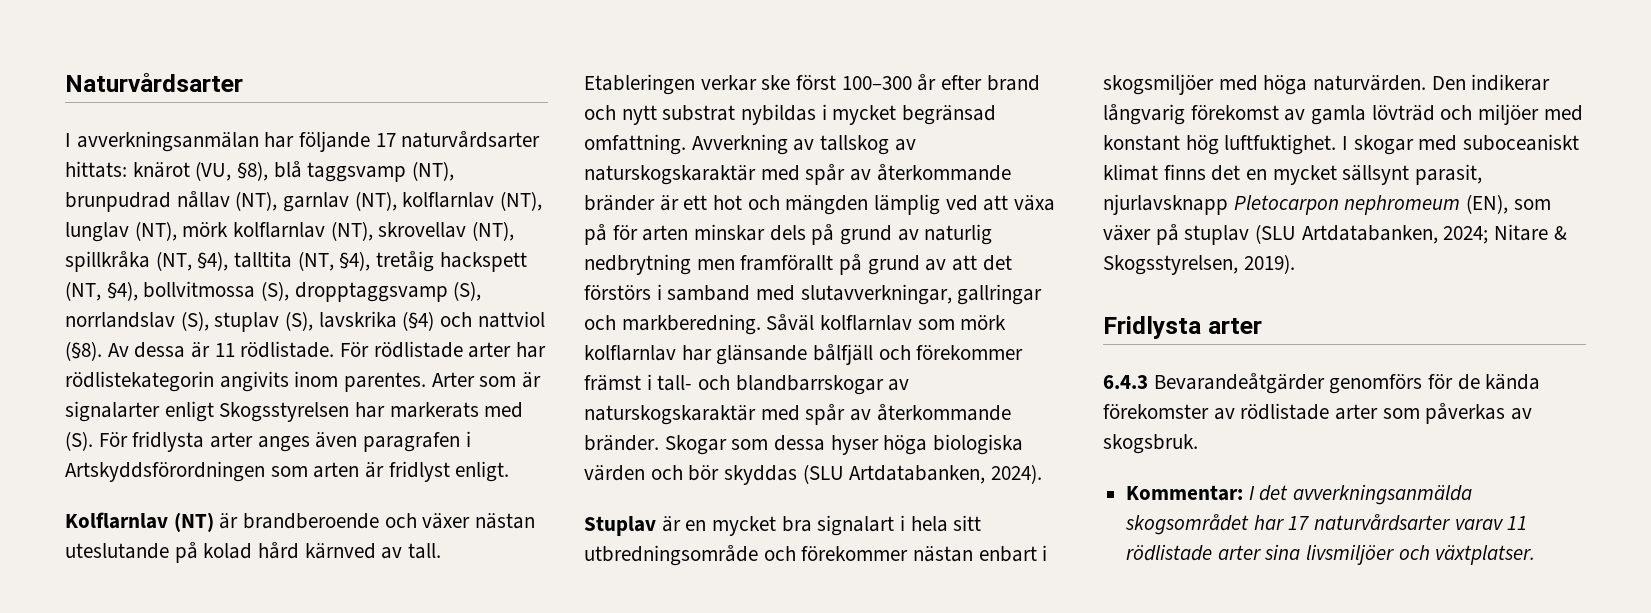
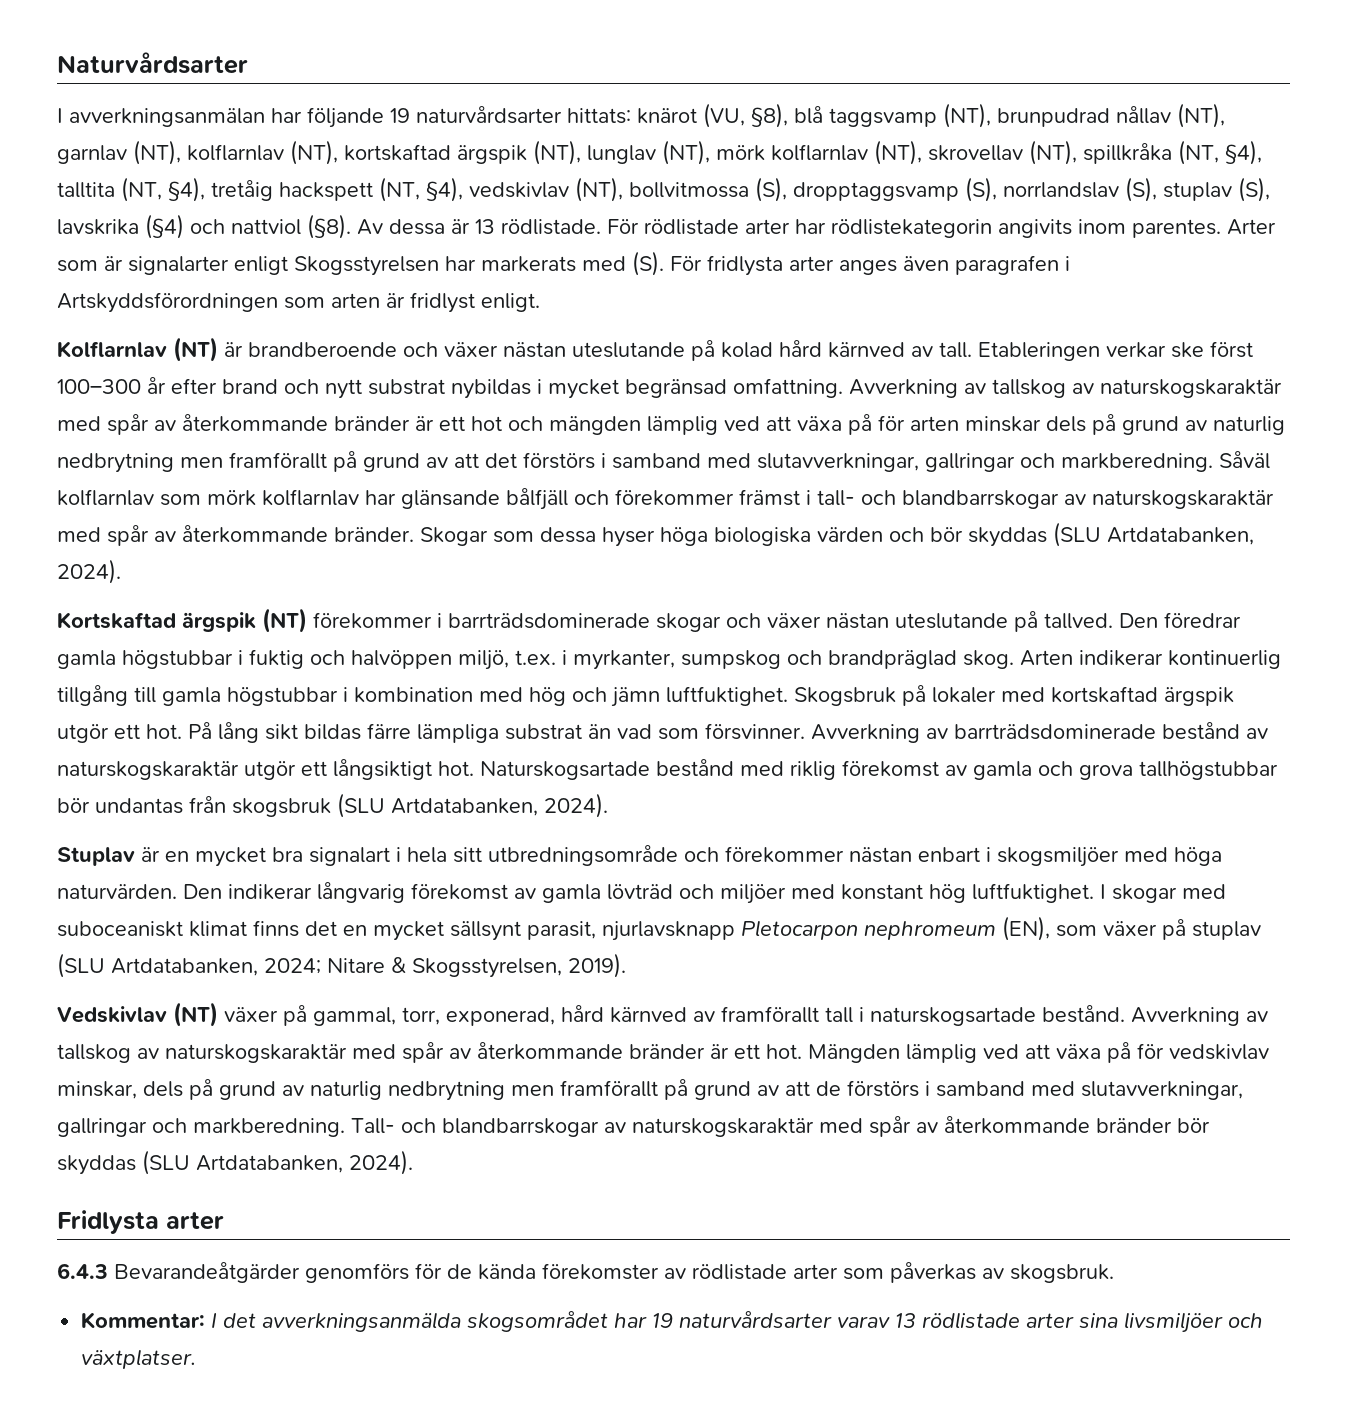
[375,133,396,147] 17 -> [390,108,410,123] 19
(543, 201) none -> [344,140,581,165] kortskaftad ärgspik (NT),
(138, 291) none -> [469,177,623,202] vedskivlav (NT),
[214,343,235,357] 11 -> [475,219,495,234] 13
(1043, 474) none -> [57,608,1241,633] [57,649,1281,670] [57,685,1234,707] [57,722,1268,743] [57,759,1278,780] [57,793,608,818] // Kortskaftad ärgspik (NT) förekommer i barrträdsdominerade skogar och växer nästan uteslutande på tallved. Den föredrar gamla högstubbar i fuktig och halvöppen miljö, t.ex. i myrkanter, sumpskog och brandpräglad skog. Arten indikerar kontinuerlig tillgång till gamla högstubbar i kombination med hög och jämn luftfuktighet. Skogsbruk på lokaler med kortskaftad ärgspik utgör ett hot. På lång sikt bildas färre lämpliga substrat än vad som försvinner. Avverkning av barrträdsdominerade bestånd av naturskogskaraktär utgör ett långsiktigt hot. Naturskogsartade bestånd med riklig förekomst av gamla och grova tallhögstubbar bör undantas från skogsbruk (SLU Artdatabanken, 2024).
(1295, 264) none -> [57,1002,1268,1027] [57,1042,1269,1063] [57,1079,1243,1101] [57,1116,1210,1137] [57,1150,413,1175] // Vedskivlav (NT) växer på gammal, torr, exponerad, hård kärnved av framförallt tall i naturskogsartade bestånd. Avverkning av tallskog av naturskogskaraktär med spår av återkommande bränder är ett hot. Mängden lämplig ved att växa på för vedskivlav minskar, dels på grund av naturlig nedbrytning men framförallt på grund av att de förstörs i samband med slutavverkningar, gallringar och markberedning. Tall- och blandbarrskogar av naturskogskaraktär med spår av återkommande bränder bör skyddas (SLU Artdatabanken, 2024).
[1288,516,1310,530] 17 -> [652,1313,674,1328] 19
[1507,516,1528,530] 11 -> [895,1313,917,1328] 13

